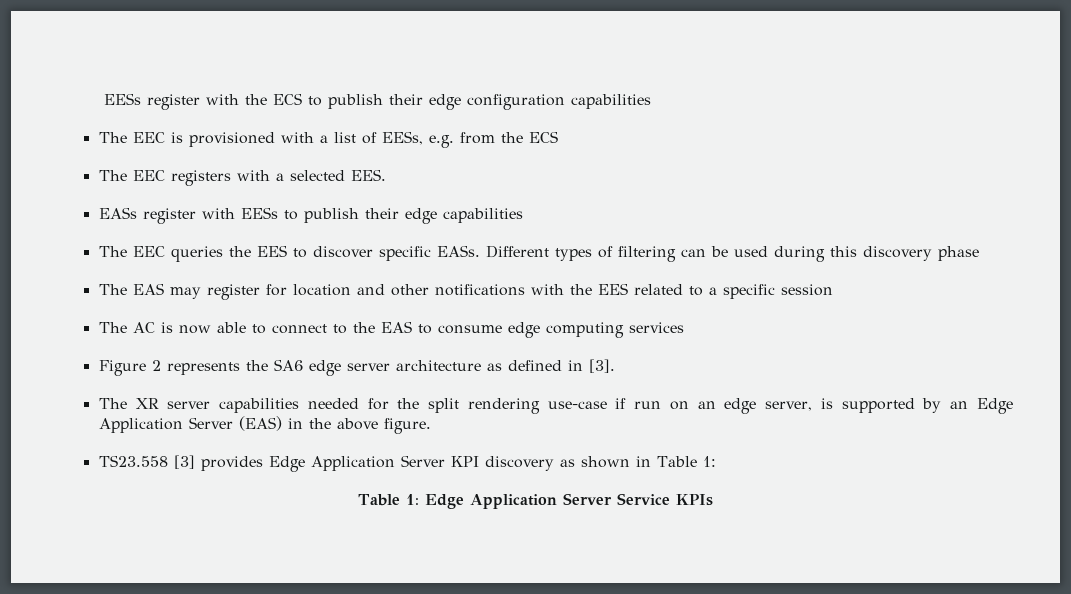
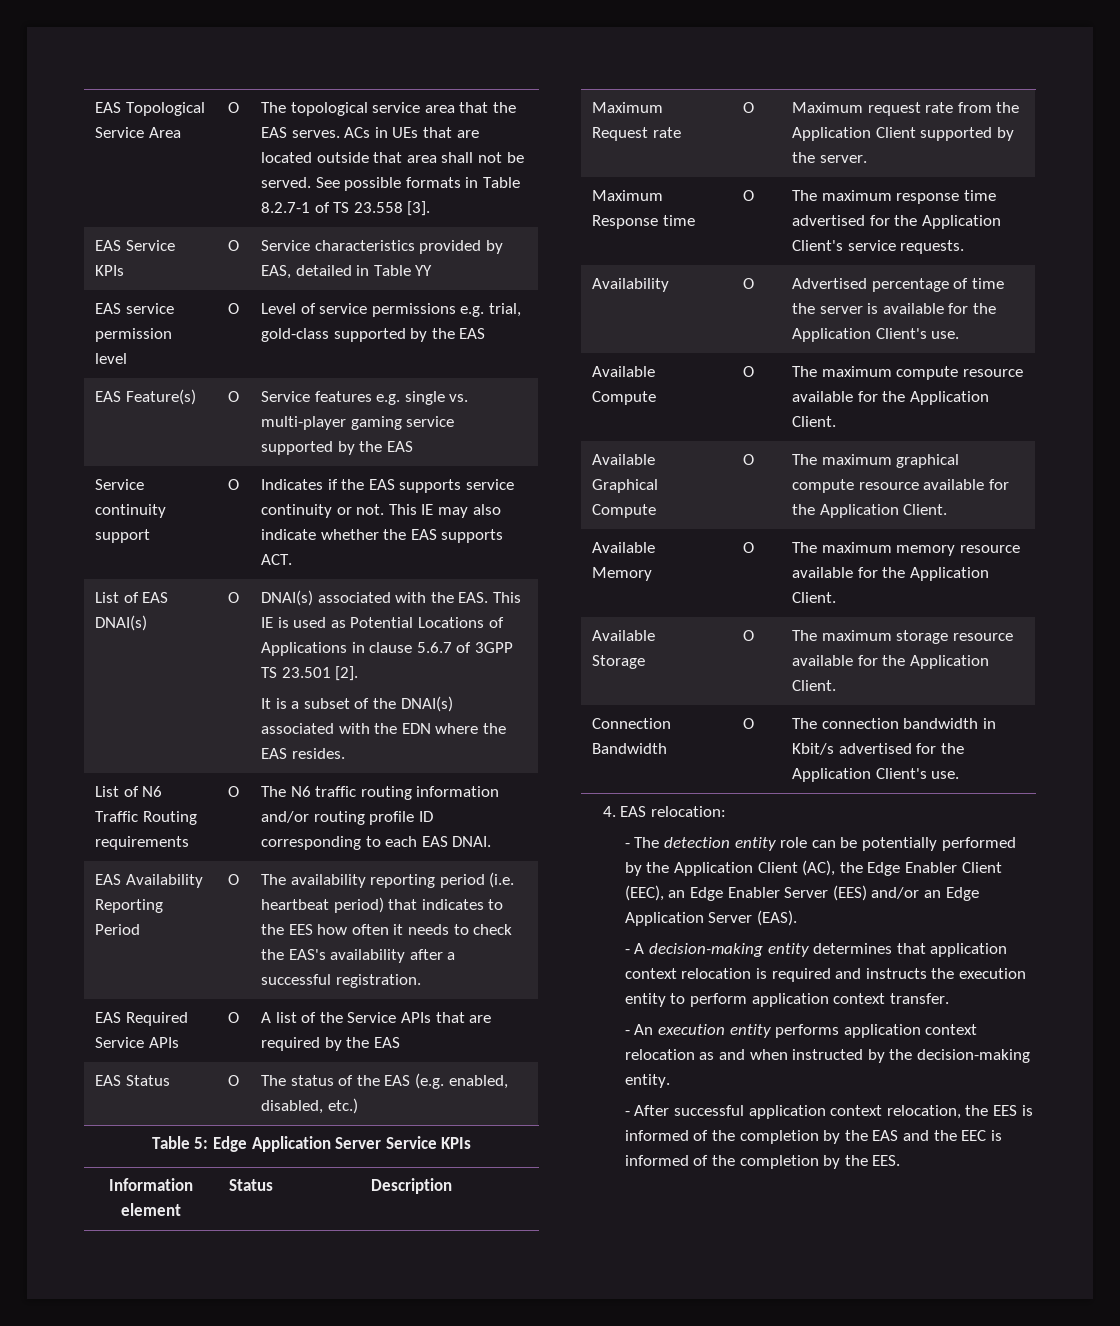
[104,93,652,110] [98,131,558,148] [98,169,386,186] [98,207,523,224] [98,245,979,262] [98,283,833,300] [98,321,684,338] [98,359,615,376] [98,398,1013,414] [98,416,431,434] [98,455,716,472] [358,494,419,506] EESs register with the ECS to publish their edge configuration capabilities // The EEC is provisioned with a list of EESs, e.g. from the ECS // The EEC registers with a selected EES. // EASs register with EESs to publish their edge capabilities // The EEC queries the EES to discover specific EASs. Different types of filtering can be used during this discovery phase // The EAS may register for location and other notifications with the EES related to a specific session // The AC is now able to connect to the EAS to consume edge computing services // Figure 2 represents the SA6 edge server architecture as defined in [3]. // The XR server capabilities needed for the split rendering use-case if run on an edge server, is supported by an Edge Application Server (EAS) in the above figure. // TS23.558 [3] provides Edge Application Server KPI discovery as shown in Table 1: // Table 1: -> [94,102,205,116] [94,127,181,138] [228,102,239,113] [260,102,516,116] [260,127,479,138] [260,152,524,163] [260,177,520,191] [260,201,431,216] [94,240,175,251] [94,265,124,276] [228,240,239,251] [260,240,503,254] [260,265,433,279] [94,303,174,314] [94,328,172,342] [94,353,127,364] [228,303,239,314] [260,303,521,317] [260,328,486,342] [94,389,196,405] [228,391,239,402] [260,391,469,405] [260,416,455,430] [260,441,413,455] [94,479,144,490] [94,504,166,518] [94,529,150,543] [228,479,239,490] [260,479,514,493] [260,504,501,518] [260,529,504,543] [260,554,292,565] [94,592,169,603] [94,615,147,631] [228,592,239,603] [260,590,521,606] [260,617,504,628] [260,642,513,656] [260,666,359,681] [260,696,453,712] [260,723,506,734] [260,748,345,759] [94,786,163,797] [94,811,197,825] [94,836,189,850] [228,786,239,797] [260,786,500,800] [260,811,433,825] [260,836,492,850] [94,874,203,888] [94,899,163,913] [94,924,140,935] [228,874,239,885] [260,872,515,888] [260,897,504,913] [260,924,513,935] [260,949,456,963] [260,974,421,988] [94,1012,188,1026] [94,1037,179,1048] [228,1012,239,1023] [260,1012,492,1023] [260,1037,400,1051] [94,1075,170,1086] [228,1075,239,1086] [260,1073,508,1089] [260,1098,358,1114] [151,1136,209,1149] EAS Topological Service Area | O | The topological service area that the EAS serves. ACs in UEs that are located outside that area shall not be served. See possible formats in Table 8.2.7-1 of TS 23.558 [3]. // EAS Service KPIs | O | Service characteristics provided by EAS, detailed in Table YY // EAS service permission level | O | Level of service permissions e.g. trial, gold-class supported by the EAS // EAS Feature(s) | O | Service features e.g. single vs. multi-player gaming service supported by the EAS // Service continuity support | O | Indicates if the EAS supports service continuity or not. This IE may also indicate whether the EAS supports ACT. // List of EAS DNAI(s) | O | DNAI(s) associated with the EAS. This IE is used as Potential Locations of Applications in clause 5.6.7 of 3GPP TS 23.501 [2]. // It is a subset of the DNAI(s) associated with the EDN where the EAS resides. // List of N6 Traffic Routing requirements | O | The N6 traffic routing information and/or routing profile ID corresponding to each EAS DNAI. // EAS Availability Reporting Period | O | The availability reporting period (i.e. heartbeat period) that indicates to the EES how often it needs to check the EAS's availability after a successful registration. // EAS Required Service APIs | O | A list of the Service APIs that are required by the EAS // EAS Status | O | The status of the EAS (e.g. enabled, disabled, etc.) // Table 5:
(713, 500) none -> [109,1178,193,1191] [121,1203,181,1216] [229,1179,273,1191] [371,1178,452,1194] [591,102,663,113] [591,127,681,141] [742,102,754,113] [791,102,1020,116] [791,127,1014,141] [791,152,867,163] [591,190,663,201] [591,215,695,229] [742,190,754,201] [791,190,996,204] [791,215,1001,229] [791,240,965,254] [591,278,669,292] [742,278,754,289] [791,278,1004,292] [791,303,996,314] [791,328,960,342] [591,366,655,377] [591,391,656,405] [742,366,754,377] [791,366,1023,380] [791,391,989,405] [791,416,836,427] [591,454,655,465] [591,479,658,493] [591,504,656,518] [742,454,754,465] [791,454,960,468] [791,479,1009,493] [791,504,948,518] [591,542,655,553] [591,567,652,581] [742,542,754,553] [791,542,1020,556] [791,567,989,581] [791,592,836,603] [591,630,655,641] [591,655,645,669] [742,630,754,641] [791,630,1013,644] [791,655,989,669] [791,680,836,691] [591,718,671,729] [591,743,667,754] [742,718,754,729] [791,718,996,729] [791,743,964,755] [791,768,960,782] [602,806,727,817] [624,837,1016,851] [624,860,1002,876] [624,885,979,901] [624,910,797,926] [624,943,1008,957] [624,968,1026,982] [624,993,949,1007] [624,1024,978,1038] [624,1049,1030,1063] [624,1074,670,1088] [624,1105,1033,1119] [624,1130,1002,1144] [624,1155,901,1169] // Information element | Status | Description // Maximum Request rate | O | Maximum request rate from the Application Client supported by the server. // Maximum Response time | O | The maximum response time advertised for the Application Client's service requests. // Availability | O | Advertised percentage of time the server is available for the Application Client's use. // Available Compute | O | The maximum compute resource available for the Application Client. // Available Graphical Compute | O | The maximum graphical compute resource available for the Application Client. // Available Memory | O | The maximum memory resource available for the Application Client. // Available Storage | O | The maximum storage resource available for the Application Client. // Connection Bandwidth | O | The connection bandwidth in Kbit/s advertised for the Application Client's use. // 4. EAS relocation: // - The detection entity role can be potentially performed by the Application Client (AC), the Edge Enabler Client (EEC), an Edge Enabler Server (EES) and/or an Edge Application Server (EAS). // - A decision-making entity determines that application context relocation is required and instructs the execution entity to perform application context transfer. // - An execution entity performs application context relocation as and when instructed by the decision-making entity. // - After successful application context relocation, the EES is informed of the completion by the EAS and the EEC is informed of the completion by the EES.

